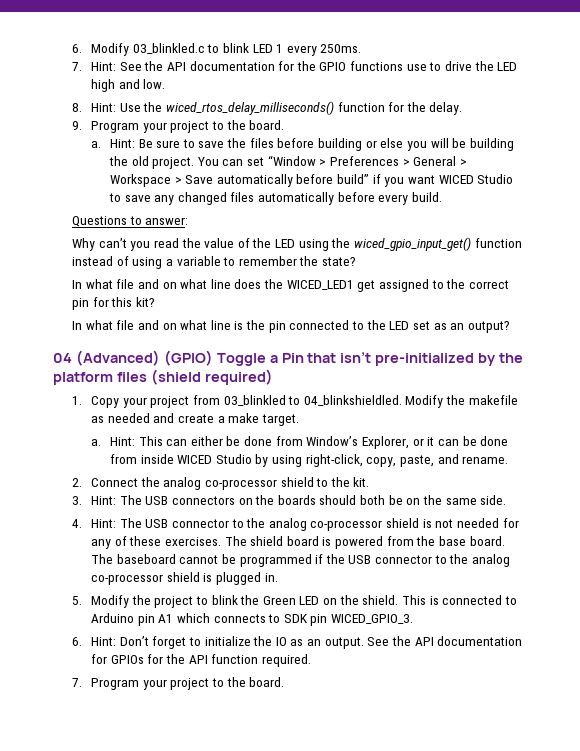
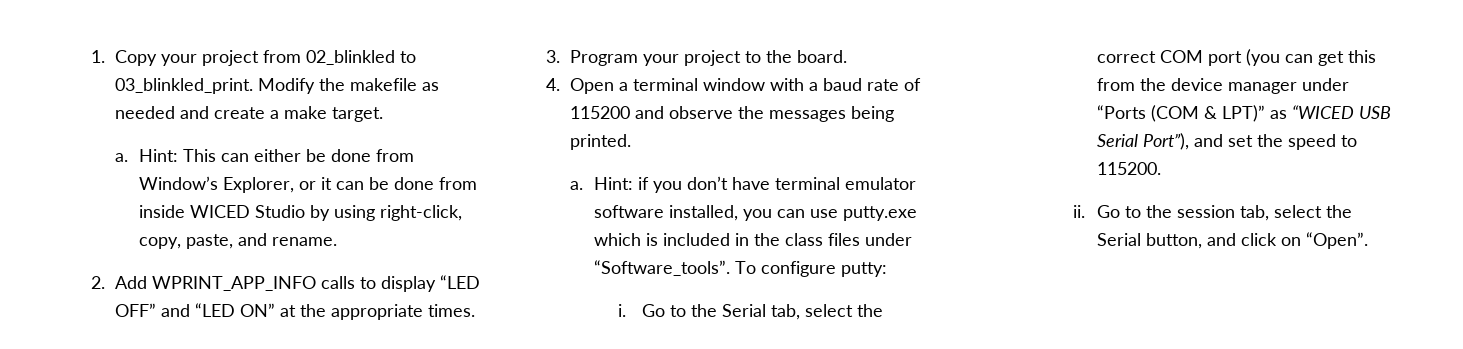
[71,43,362,56] [71,61,518,71] [90,79,166,92] [71,101,463,115] [71,120,285,133] [90,138,514,151] [108,155,468,169] [109,174,514,187] [108,192,443,205] [71,216,189,227] [71,237,522,251] [71,256,357,269] [71,279,509,292] [71,297,155,310] [71,320,510,333] [53,350,524,366] [53,369,273,385] 6. Modify 03_blinkled.c to blink LED 1 every 250ms. // 7. Hint: See the API documentation for the GPIO functions use to drive the LED high and low. // 8. Hint: Use the wiced_rtos_delay_milliseconds() function for the delay. // 9. Program your project to the board. // a. Hint: Be sure to save the files before building or else you will be building the old project. You can set “Window > Preferences > General > Workspace > Save automatically before build” if you want WICED Studio to save any changed files automatically before every build. // Questions to answer: // Why can’t you read the value of the LED using the wiced_gpio_input_get() function instead of using a variable to remember the state? // In what file and on what line does the WICED_LED1 get assigned to the correct pin for this kit? // In what file and on what line is the pin connected to the LED set as an output? // 04 (Advanced) (GPIO) Toggle a Pin that isn’t pre-initialized by the platform files (shield required) // -> (91, 56) none
[223,395,402,406] 03_blinkled to 04_blinkshieldled. -> [306,50,417,65] [115,78,254,94] 02_blinkled to 03_blinkled_print.
[90,477,370,490] [71,495,507,505] [71,518,519,531] [90,536,505,549] [90,554,511,567] [90,572,278,585] [71,595,517,608] [90,613,414,626] [71,636,523,649] [90,654,311,667] [71,677,285,690] Connect the analog co-processor shield to the kit. // 3. Hint: The USB connectors on the boards should both be on the same side. // 4. Hint: The USB connector to the analog co-processor shield is not needed for any of these exercises. The shield board is powered from the base board. The baseboard cannot be programmed if the USB connector to the analog co-processor shield is plugged in. // 5. Modify the project to blink the Green LED on the shield. This is connected to Arduino pin A1 which connects to SDK pin WICED_GPIO_3. // 6. Hint: Don’t forget to initialize the IO as an output. See the API documentation for GPIOs for the API function required. // 7. Program your project to the board. -> [115,275,481,292] [115,303,476,320] [546,50,848,66] [546,78,922,94] [570,106,895,122] [570,134,632,150] [570,176,917,193] [594,205,918,221] [594,233,913,246] [594,260,888,277] [618,304,884,320] [1097,49,1377,66] [1097,78,1350,94] [1097,105,1392,122] [1097,133,1358,150] [1097,162,1162,175] [1073,205,1353,221] [1097,232,1369,249] Add WPRINT_APP_INFO calls to display “LED OFF” and “LED ON” at the appropriate times. // 3. Program your project to the board. // 4. Open a terminal window with a baud rate of 115200 and observe the messages being printed. // a. Hint: if you don’t have terminal emulator software installed, you can use putty.exe which is included in the class files under “Software_tools”. To configure putty: // i. Go to the Serial tab, select the correct COM port (you can get this from the device manager under “Ports (COM & LPT)” as “WICED USB Serial Port”), and set the speed to 115200. // ii. Go to the session tab, select the Serial button, and click on “Open”.

